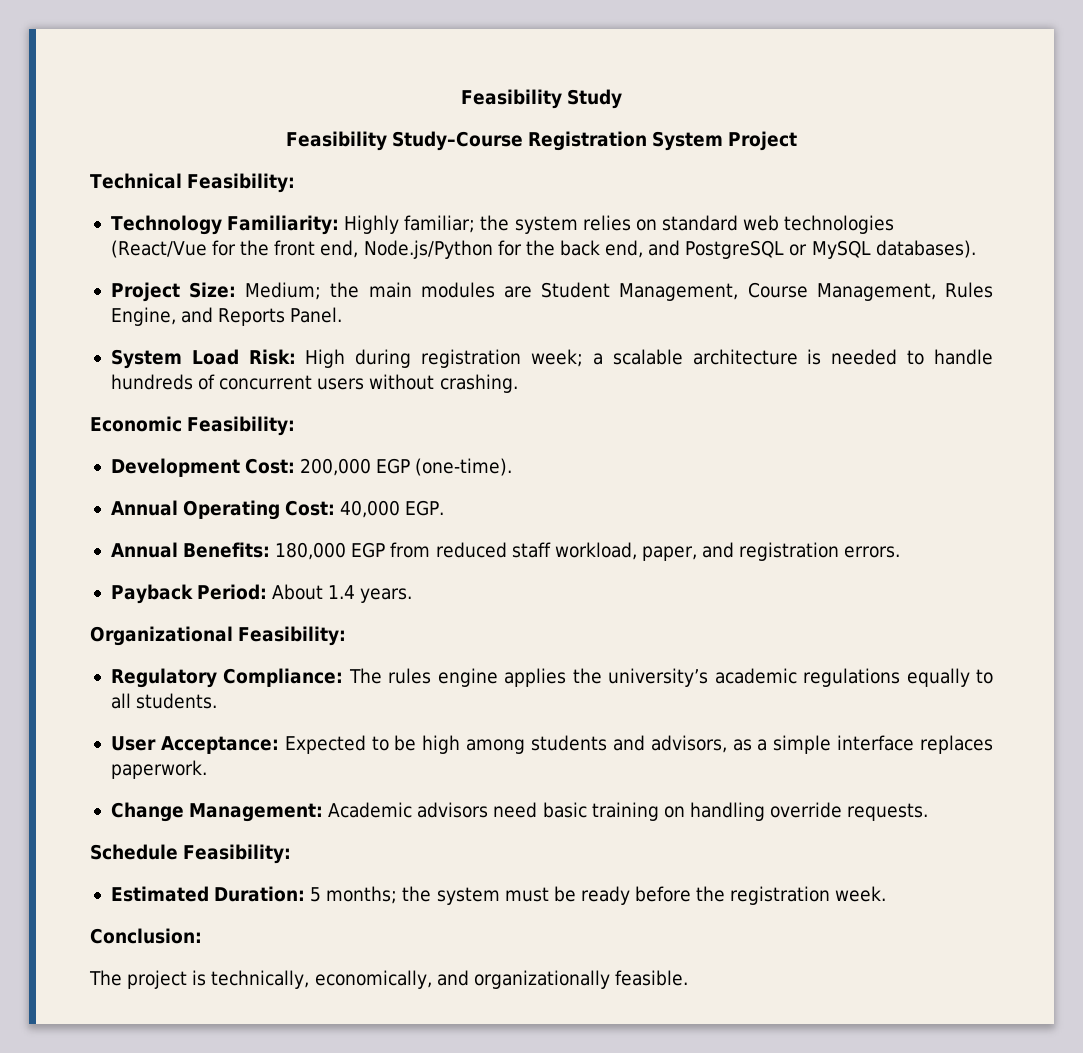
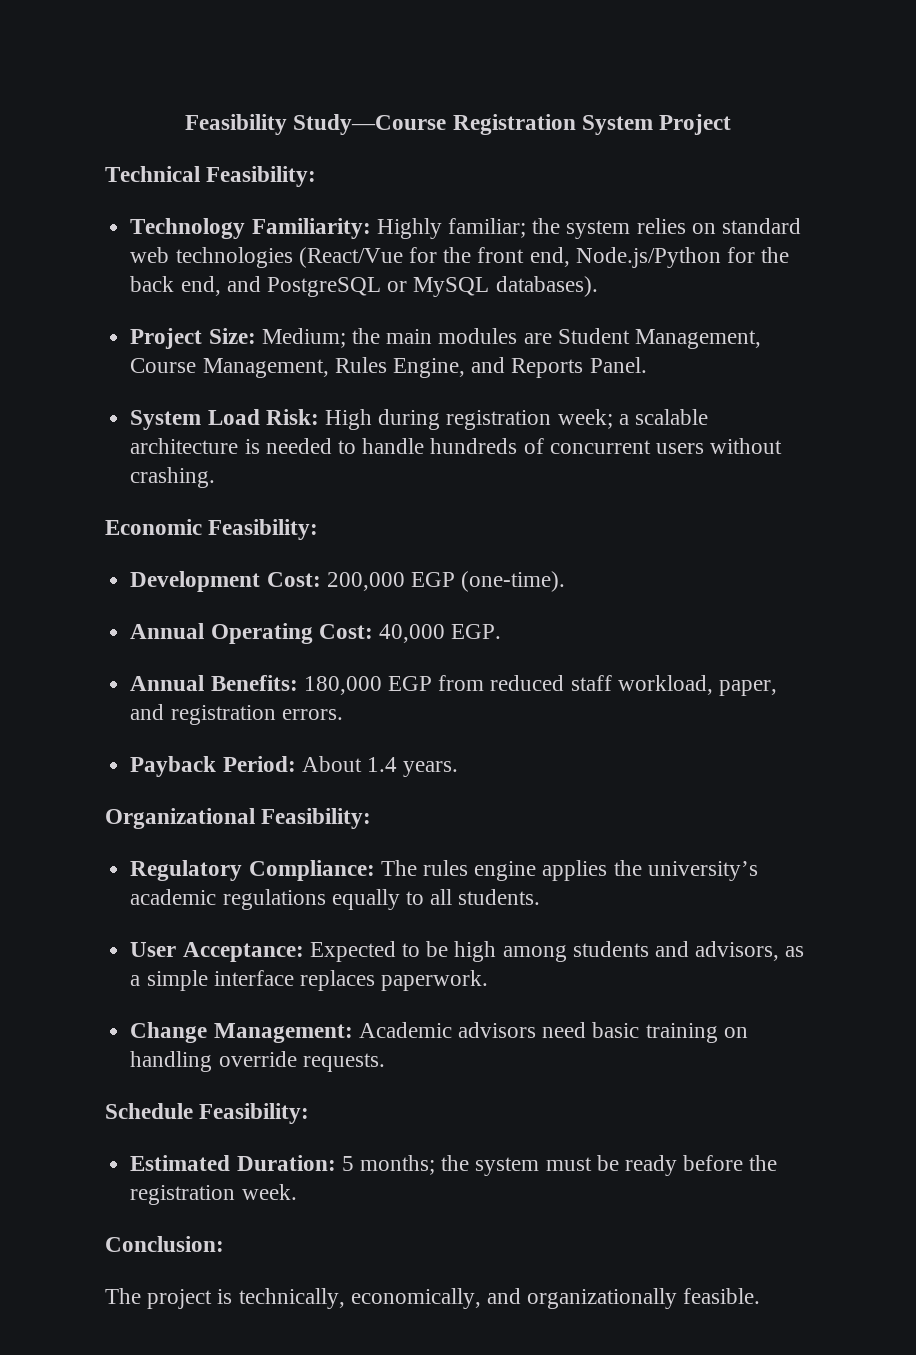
[460,89,623,109] [285,131,523,151] Feasibility Study // Feasibility Study–Course -> [185,114,447,135] Feasibility Study—Course

